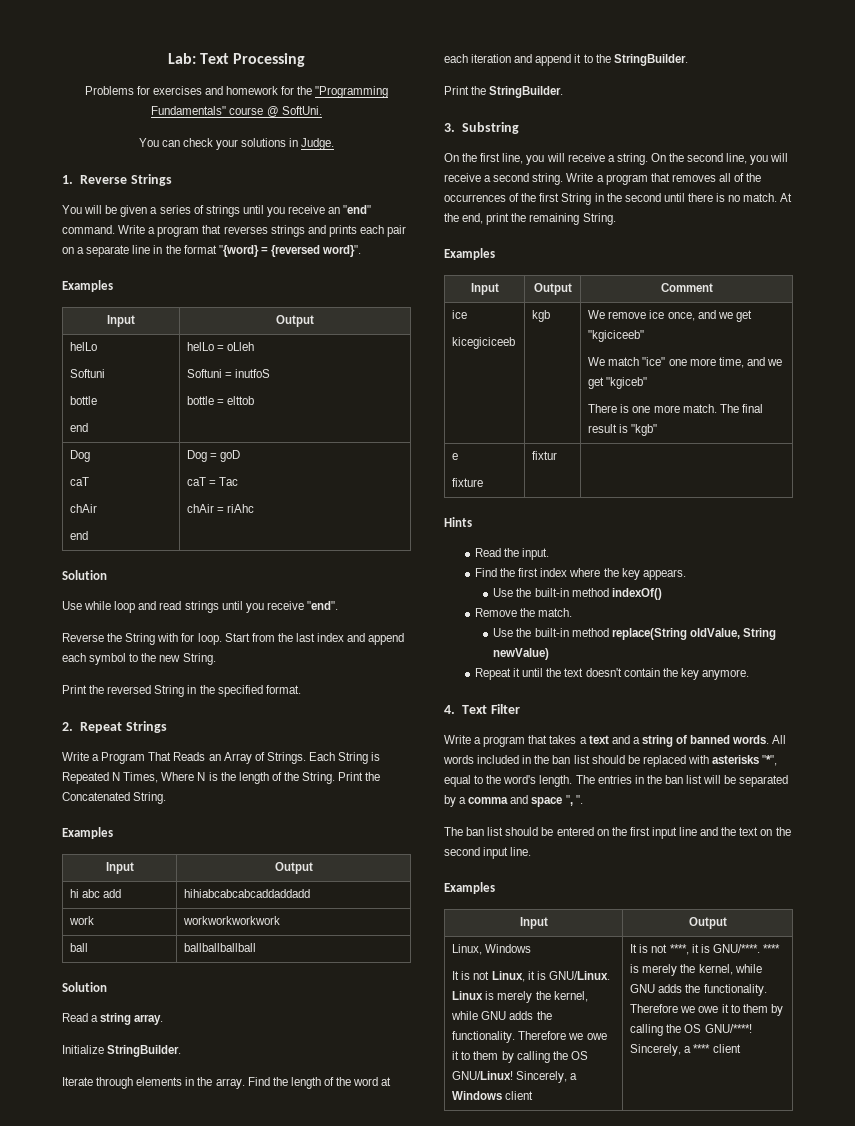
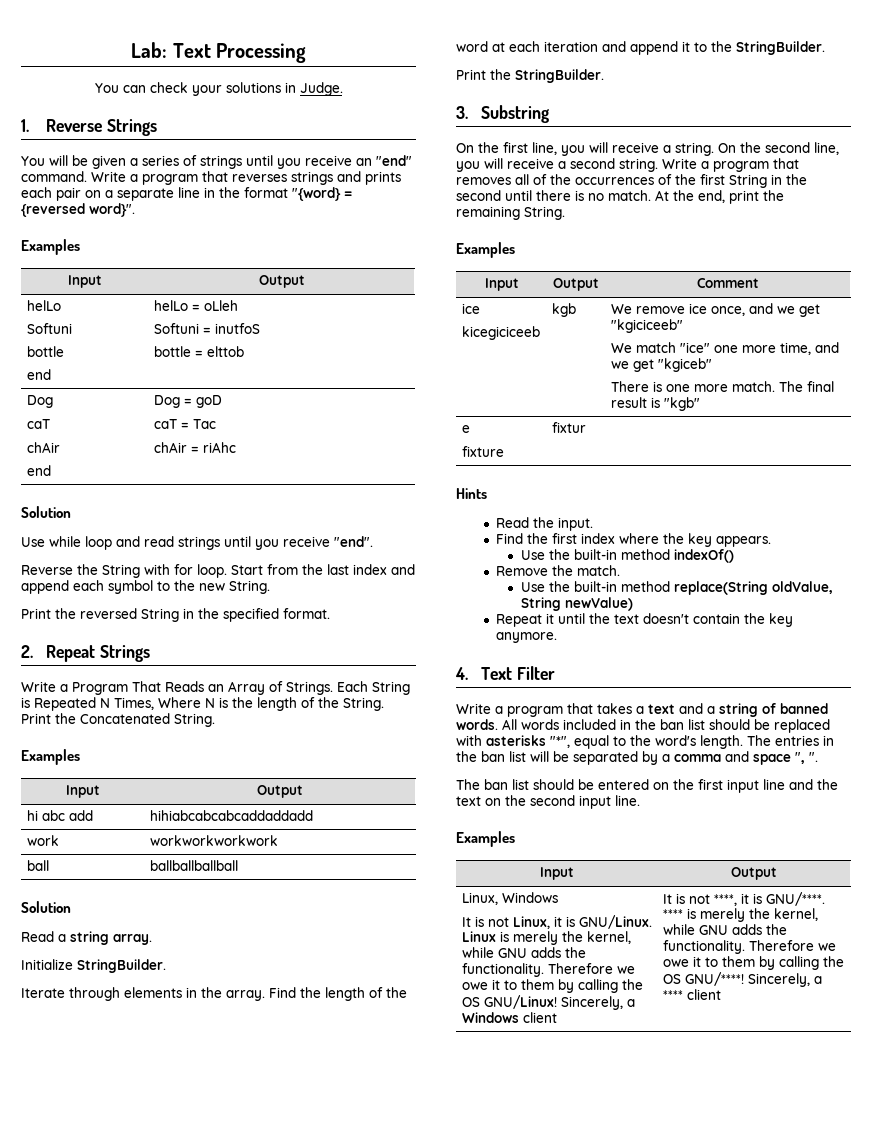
[84,86,389,98] [151,106,322,117] // Problems for exercises and homework for the "Programming Fundamentals" course @ SoftUni. -> (307, 53) none

